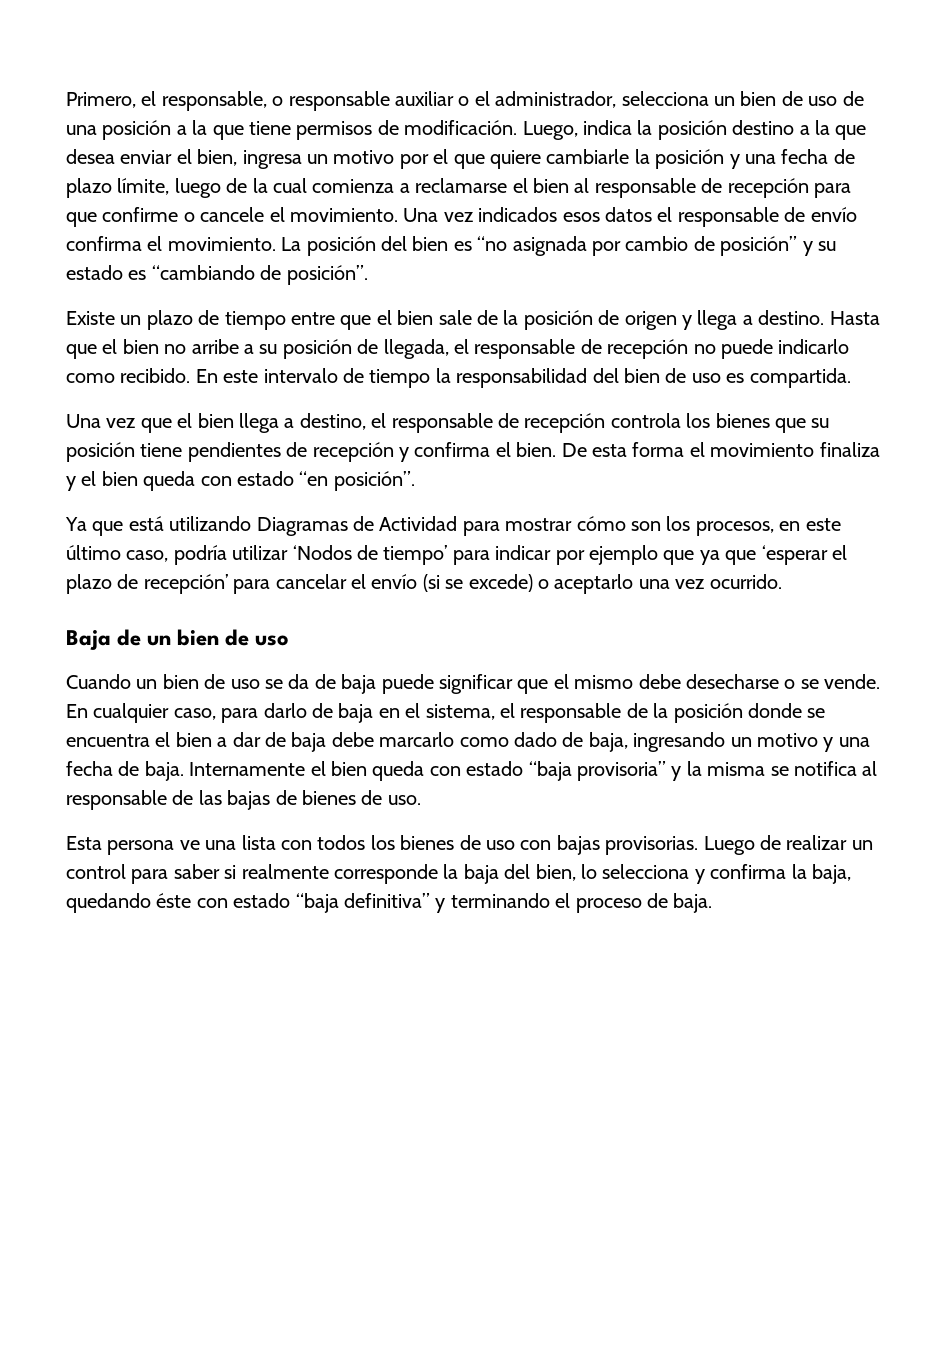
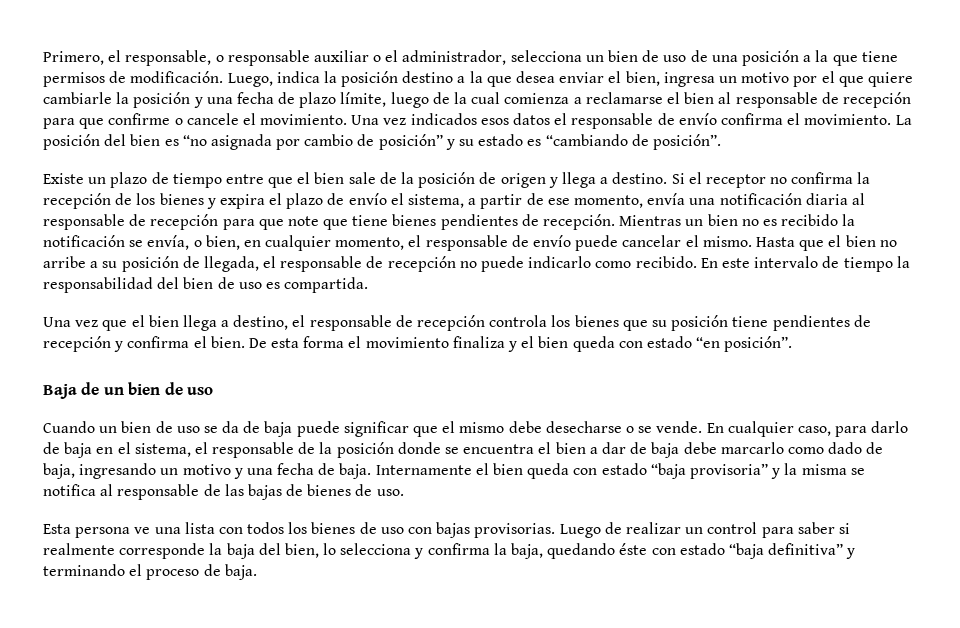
(825, 317) none -> [671,172,871,188] [43,193,865,209] [43,214,856,230] [43,235,752,251] Si el receptor no confirma la recepción de los bienes y expira el plazo de envío el sistema, a partir de ese momento, envía una notificación diaria al responsable de recepción para que note que tiene bienes pendientes de recepción. Mientras un bien no es recibido la notificación se envía, o bien, en cualquier momento, el responsable de envío puede cancelar el mismo.
[65,516,841,536] [66,545,847,565] [66,574,782,594] // Ya que está utilizando Diagramas de Actividad para mostrar cómo son los procesos, en este último caso, podría utilizar ‘Nodos de tiempo’ para indicar por ejemplo que ya que ‘esperar el plazo de recepción’ para cancelar el envío (si se excede) o aceptarlo una vez ocurrido. -> (793, 344) none

